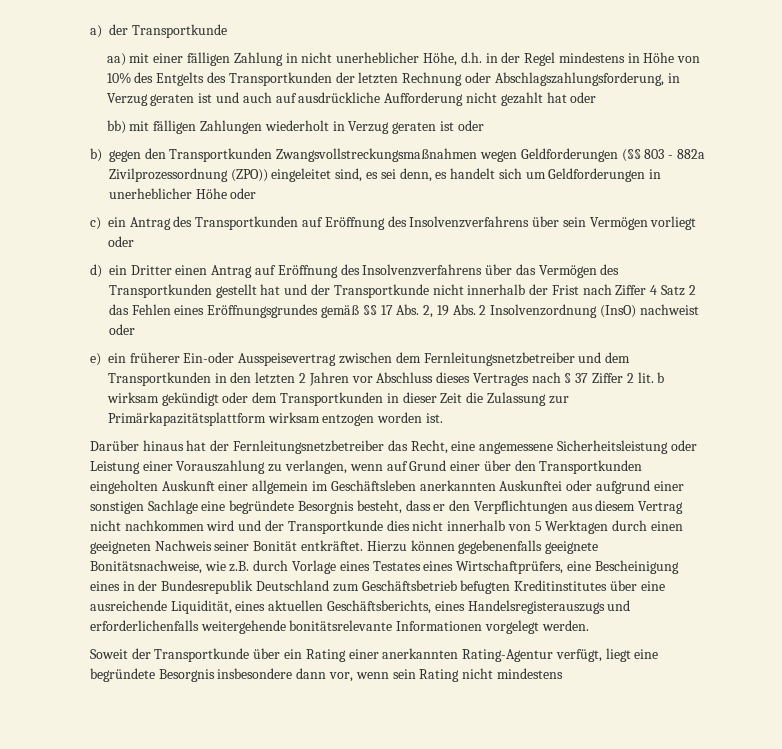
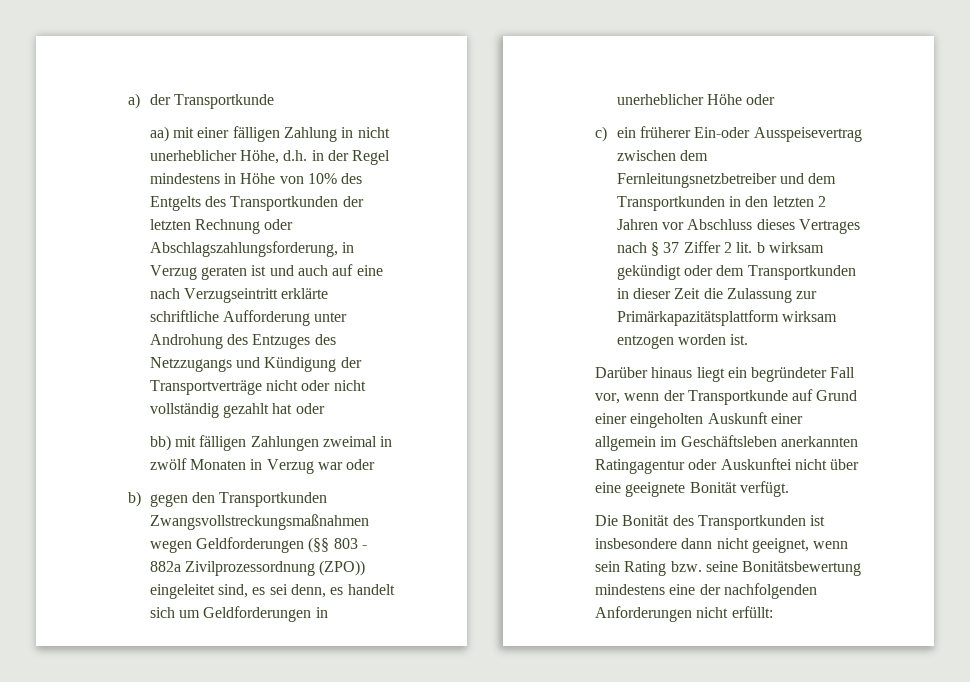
[298,92,497,106] ausdrückliche Aufforderung nicht -> [356,265,383,276] [149,288,329,303] [149,310,348,326] [149,334,336,349] [149,357,362,372] [149,380,366,395] [149,403,219,418] eine nach Verzugseintritt erklärte schriftliche Aufforderung unter Androhung des Entzuges des Netzzugangs und Kündigung der Transportverträge nicht oder nicht vollständig
[264,120,454,134] wiederholt in Verzug geraten ist -> [323,436,393,447] [149,458,344,474] zweimal in zwölf Monaten in Verzug war
[129,216,697,230] [107,236,134,247] [89,264,620,278] [108,284,696,298] [108,304,699,318] [108,324,135,335] [89,353,126,366] Antrag des Transportkunden auf Eröffnung des Insolvenzverfahrens über sein Vermögen vorliegt oder // d) ein Dritter einen Antrag auf Eröffnung des Insolvenzverfahrens über das Vermögen des Transportkunden gestellt hat und der Transportkunde nicht innerhalb der Frist nach Ziffer 4 Satz 2 das Fehlen eines Eröffnungsgrundes gemäß §§ 17 Abs. 2, 19 Abs. 2 Insolvenzordnung (InsO) nachweist oder // e) ein -> (636, 132) none
[186,440,697,454] [89,460,643,474] hat der Fernleitungsnetzbetreiber das Recht, eine angemessene Sicherheitsleistung oder Leistung einer Vorauszahlung zu verlangen, wenn auf Grund einer über den Transportkunden -> [696,367,856,382] [594,389,858,405] [594,413,627,424] liegt ein begründeter Fall vor, wenn der Transportkunde auf Grund einer
[499,480,684,494] [89,500,684,514] [89,520,683,534] [89,540,599,554] [89,560,679,574] [89,580,665,594] [89,600,631,614] [89,620,589,634] [89,648,659,662] [89,668,563,682] Auskunftei oder aufgrund einer sonstigen Sachlage eine begründete Besorgnis besteht, dass er den Verpflichtungen aus diesem Vertrag nicht nachkommen wird und der Transportkunde dies nicht innerhalb von 5 Werktagen durch einen geeigneten Nachweis seiner Bonität entkräftet. Hierzu können gegebenenfalls geeignete Bonitätsnachweise, wie z.B. durch Vorlage eines Testates eines Wirtschaftprüfers, eine Bescheinigung eines in der Bundesrepublik Deutschland zum Geschäftsbetrieb befugten Kreditinstitutes über eine ausreichende Liquidität, eines aktuellen Geschäftsberichts, eines Handelsregisterauszugs und erforderlichenfalls weitergehende bonitätsrelevante Informationen vorgelegt werden. // Soweit der Transportkunde über ein Rating einer anerkannten Rating-Agentur verfügt, liegt eine begründete Besorgnis insbesondere dann vor, wenn sein Rating nicht mindestens -> [594,458,860,474] [594,481,789,497] [594,515,826,530] [594,538,849,553] [594,561,862,576] [594,583,817,599] [594,606,773,622] Ratingagentur oder Auskunftei nicht über eine geeignete Bonität verfügt. // Die Bonität des Transportkunden ist insbesondere dann nicht geeignet, wenn sein Rating bzw. seine Bonitätsbewertung mindestens eine der nachfolgenden Anforderungen nicht erfüllt:

